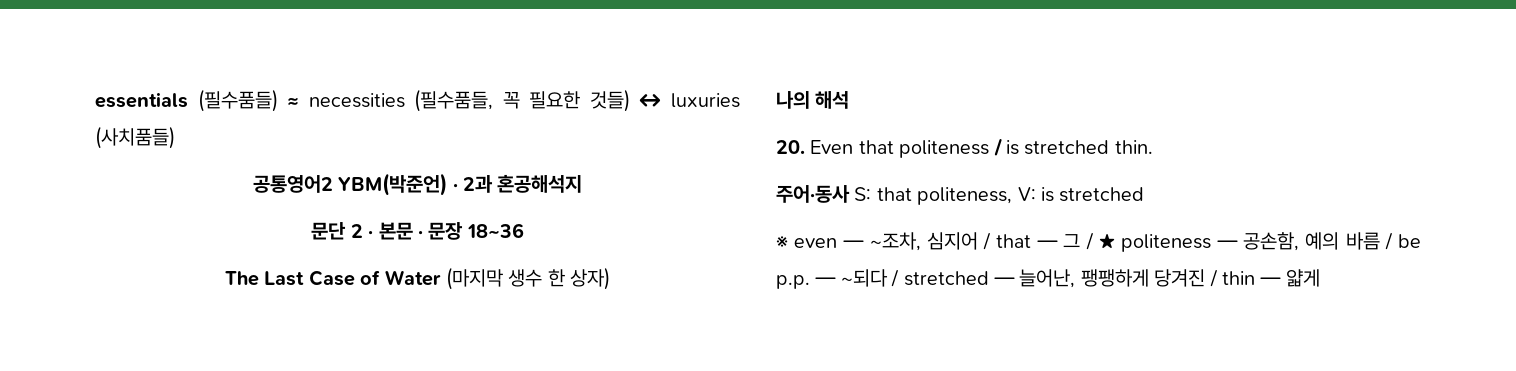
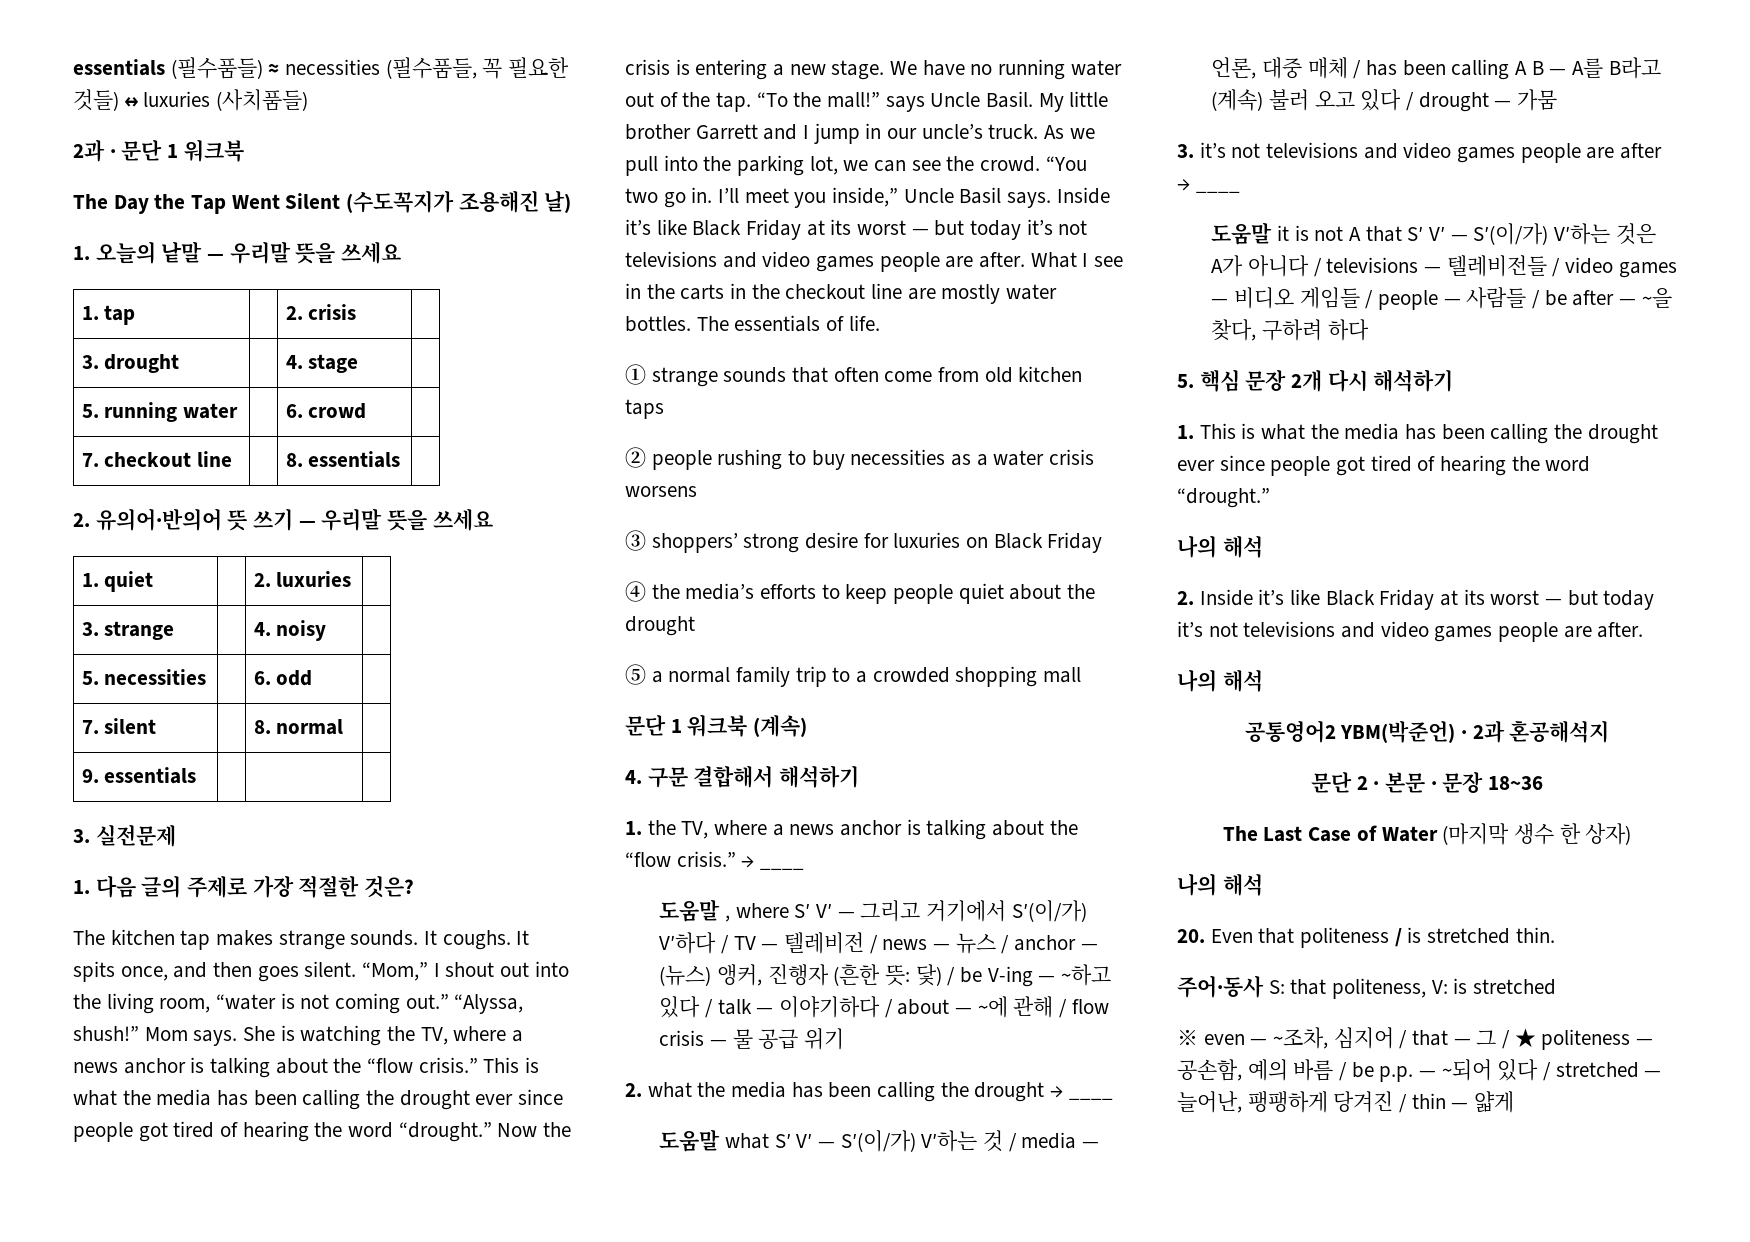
(175, 137) none -> [73,139,244,162] [73,190,572,214] [73,241,402,264] [81,305,136,325] [285,304,357,320] [81,354,180,373] [285,354,359,373] [81,402,238,422] [285,403,367,419] [81,451,232,467] [285,451,401,468] [73,508,493,531] [81,571,154,592] [253,571,352,587] [81,621,175,640] [253,620,327,641] [81,669,207,685] [253,670,313,686] [81,718,157,734] [253,719,344,735] [81,767,197,784] [73,824,176,847] [73,875,415,898] [73,929,530,950] [73,961,569,982] [73,993,524,1014] [73,1025,524,1046] [73,1057,540,1078] [73,1089,564,1110] [73,1121,572,1142] [625,59,1122,80] [625,91,1109,112] [625,123,1095,144] [625,155,1087,176] [625,187,1110,208] [625,219,1088,240] [625,251,1124,272] [625,283,1058,304] [625,315,880,332] [625,364,1083,387] [625,399,664,419] [625,447,1095,470] [625,486,697,497] [625,530,1103,553] [625,581,1096,604] [625,616,695,636] [625,664,1082,687] [625,714,808,737] [625,765,860,788] [625,819,1078,840] [625,851,805,870] [659,899,1087,922] [659,932,1098,954] [659,964,1111,987] [659,996,1109,1018] [659,1028,844,1050] [625,1081,1113,1102] [659,1129,1099,1152] [1211,57,1661,80] [1211,89,1557,112] [1177,142,1663,163] [1177,179,1240,193] [1211,222,1656,245] [1211,255,1677,278] [1211,287,1672,310] [1211,319,1369,341] [1177,369,1454,392] [1177,423,1658,444] [1177,455,1591,476] [1177,488,1270,508] [1177,535,1263,558] [1177,589,1655,610] [1177,621,1644,642] [1177,669,1263,692] // 2과 · 문단 1 워크북 // The Day the Tap Went Silent (수도꼭지가 조용해진 날) // 1. 오늘의 낱말 — 우리말 뜻을 쓰세요 // 1. tap | | 2. crisis | // 3. drought | | 4. stage | // 5. running water | | 6. crowd | // 7. checkout line | | 8. essentials | // 2. 유의어·반의어 뜻 쓰기 — 우리말 뜻을 쓰세요 // 1. quiet | | 2. luxuries | // 3. strange | | 4. noisy | // 5. necessities | | 6. odd | // 7. silent | | 8. normal | // 9. essentials | | | // 3. 실전문제 // 1. 다음 글의 주제로 가장 적절한 것은? // The kitchen tap makes strange sounds. It coughs. It spits once, and then goes silent. “Mom,” I shout out into the living room, “water is not coming out.” “Alyssa, shush!” Mom says. She is watching the TV, where a news anchor is talking about the “flow crisis.” This is what the media has been calling the drought ever since people got tired of hearing the word “drought.” Now the crisis is entering a new stage. We have no running water out of the tap. “To the mall!” says Uncle Basil. My little brother Garrett and I jump in our uncle’s truck. As we pull into the parking lot, we can see the crowd. “You two go in. I’ll meet you inside,” Uncle Basil says. Inside it’s like Black Friday at its worst — but today it’s not televisions and video games people are after. What I see in the carts in the checkout line are mostly water bottles. The essentials of life. // ① strange sounds that often come from old kitchen taps // ② people rushing to buy necessities as a water crisis worsens // ③ shoppers’ strong desire for luxuries on Black Friday // ④ the media’s efforts to keep people quiet about the drought // ⑤ a normal family trip to a crowded shopping mall // 문단 1 워크북 (계속) // 4. 구문 결합해서 해석하기 // 1. the TV, where a news anchor is talking about the “flow crisis.” → ____ // 도움말 , where S′ V′ — 그리고 거기에서 S′(이/가) V′하다 / TV — 텔레비전 / news — 뉴스 / anchor — (뉴스) 앵커, 진행자 (흔한 뜻: 닻) / be V-ing — ~하고 있다 / talk — 이야기하다 / about — ~에 관해 / flow crisis — 물 공급 위기 // 2. what the media has been calling the drought → ____ // 도움말 what S′ V′ — S′(이/가) V′하는 것 / media — 언론, 대중 매체 / has been calling A B — A를 B라고 (계속) 불러 오고 있다 / drought — 가뭄 // 3. it’s not televisions and video games people are after → ____ // 도움말 it is not A that S′ V′ — S′(이/가) V′하는 것은 A가 아니다 / televisions — 텔레비전들 / video games — 비디오 게임들 / people — 사람들 / be after — ~을 찾다, 구하려 하다 // 5. 핵심 문장 2개 다시 해석하기 // 1. This is what the media has been calling the drought ever since people got tired of hearing the word “drought.” // 나의 해석 // 2. Inside it’s like Black Friday at its worst — but today it’s not televisions and video games people are after. // 나의 해석
[840,269,888,287] ~되다 -> [1441,1059,1539,1081] ~되어 있다

